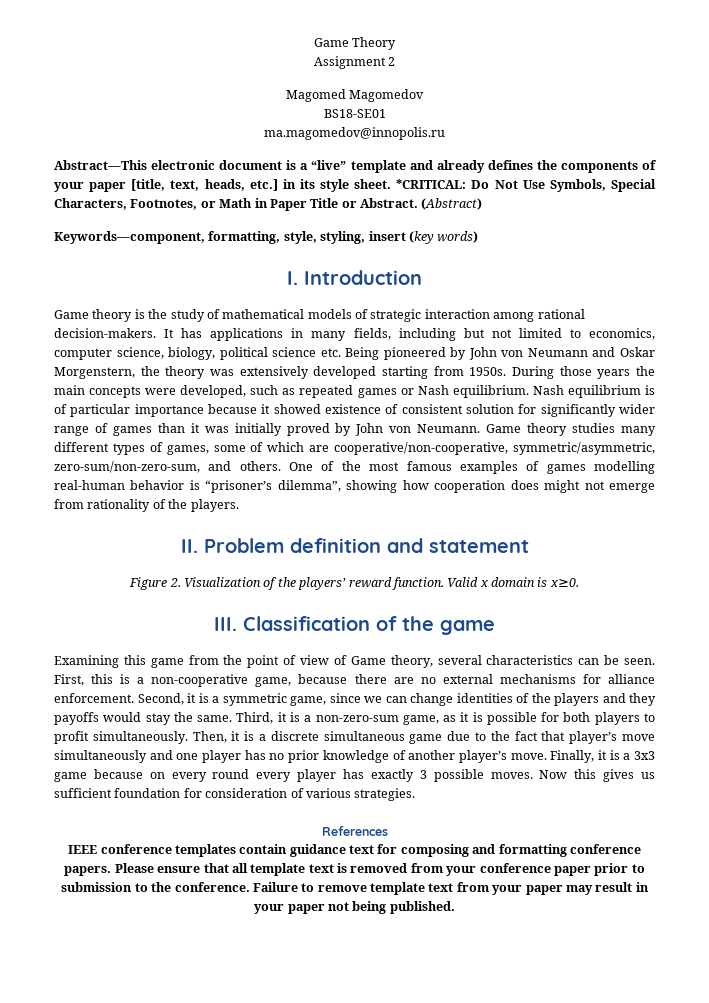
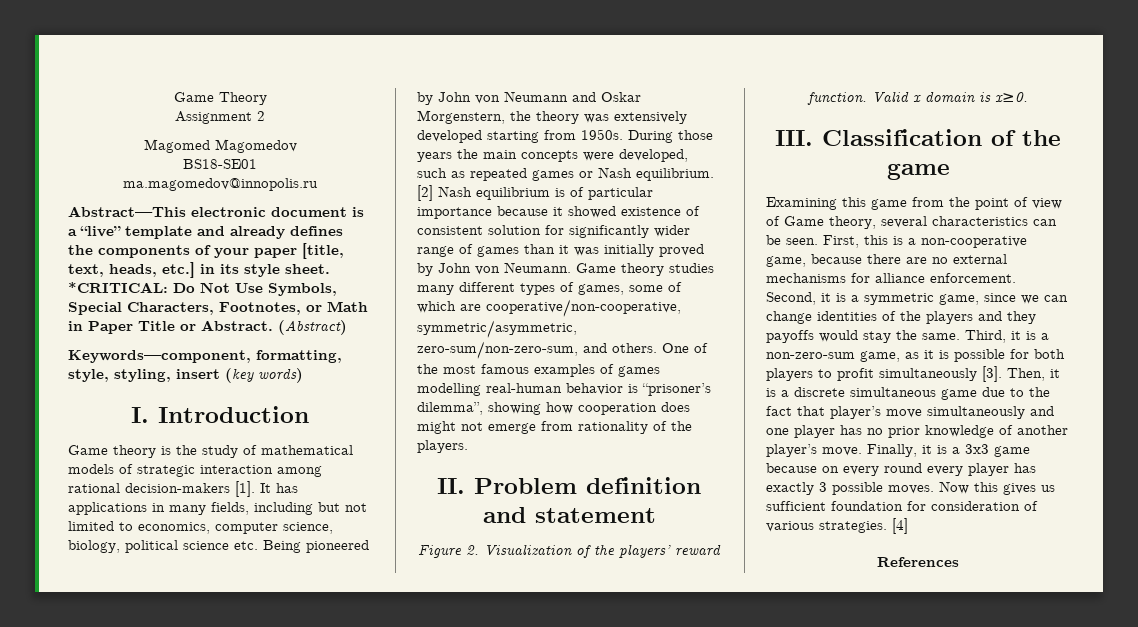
[54,328,156,338] decision-makers. -> [125,481,255,497] decision-makers [1].
(529, 391) none -> [417,185,433,201] [2]
[92,731,188,744] simultaneously. -> [879,366,1002,382] simultaneously [3].
(416, 794) none -> [892,518,908,534] [4]
[68,844,641,857] [64,863,645,876] [61,882,649,895] [254,901,455,914] // IEEE conference templates contain guidance text for composing and formatting conference papers. Please ensure that all template text is removed from your conference paper prior to submission to the conference. Failure to remove template text from your paper may result in your paper not being published. -> (959, 562) none

